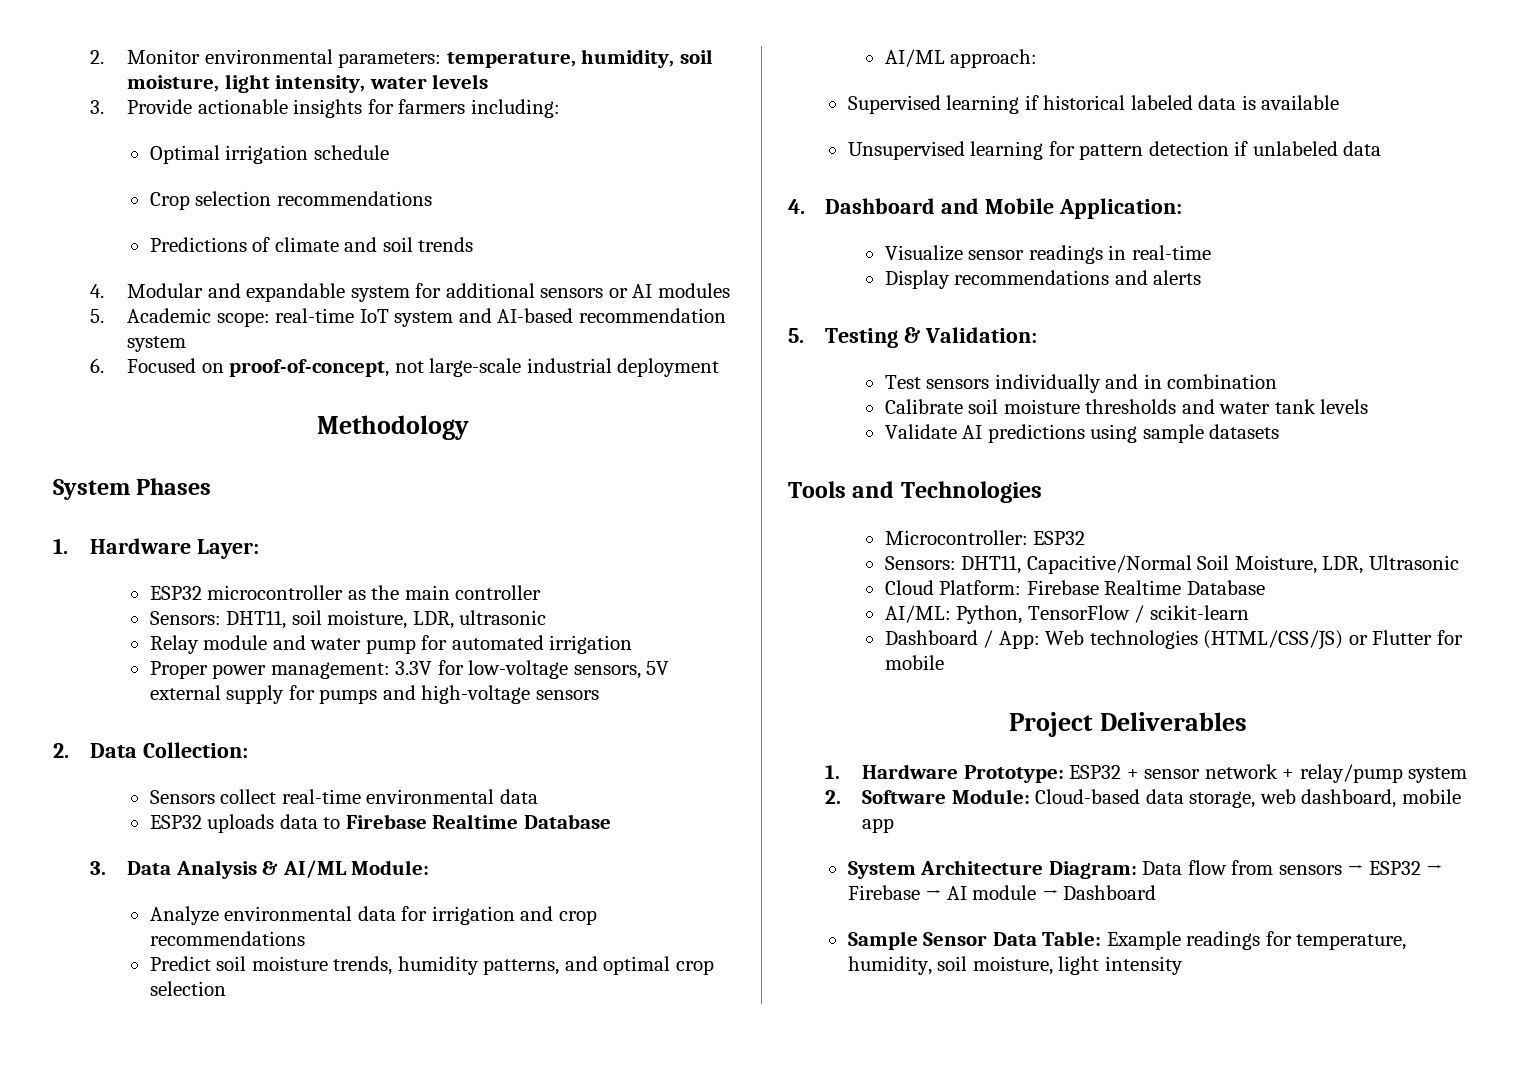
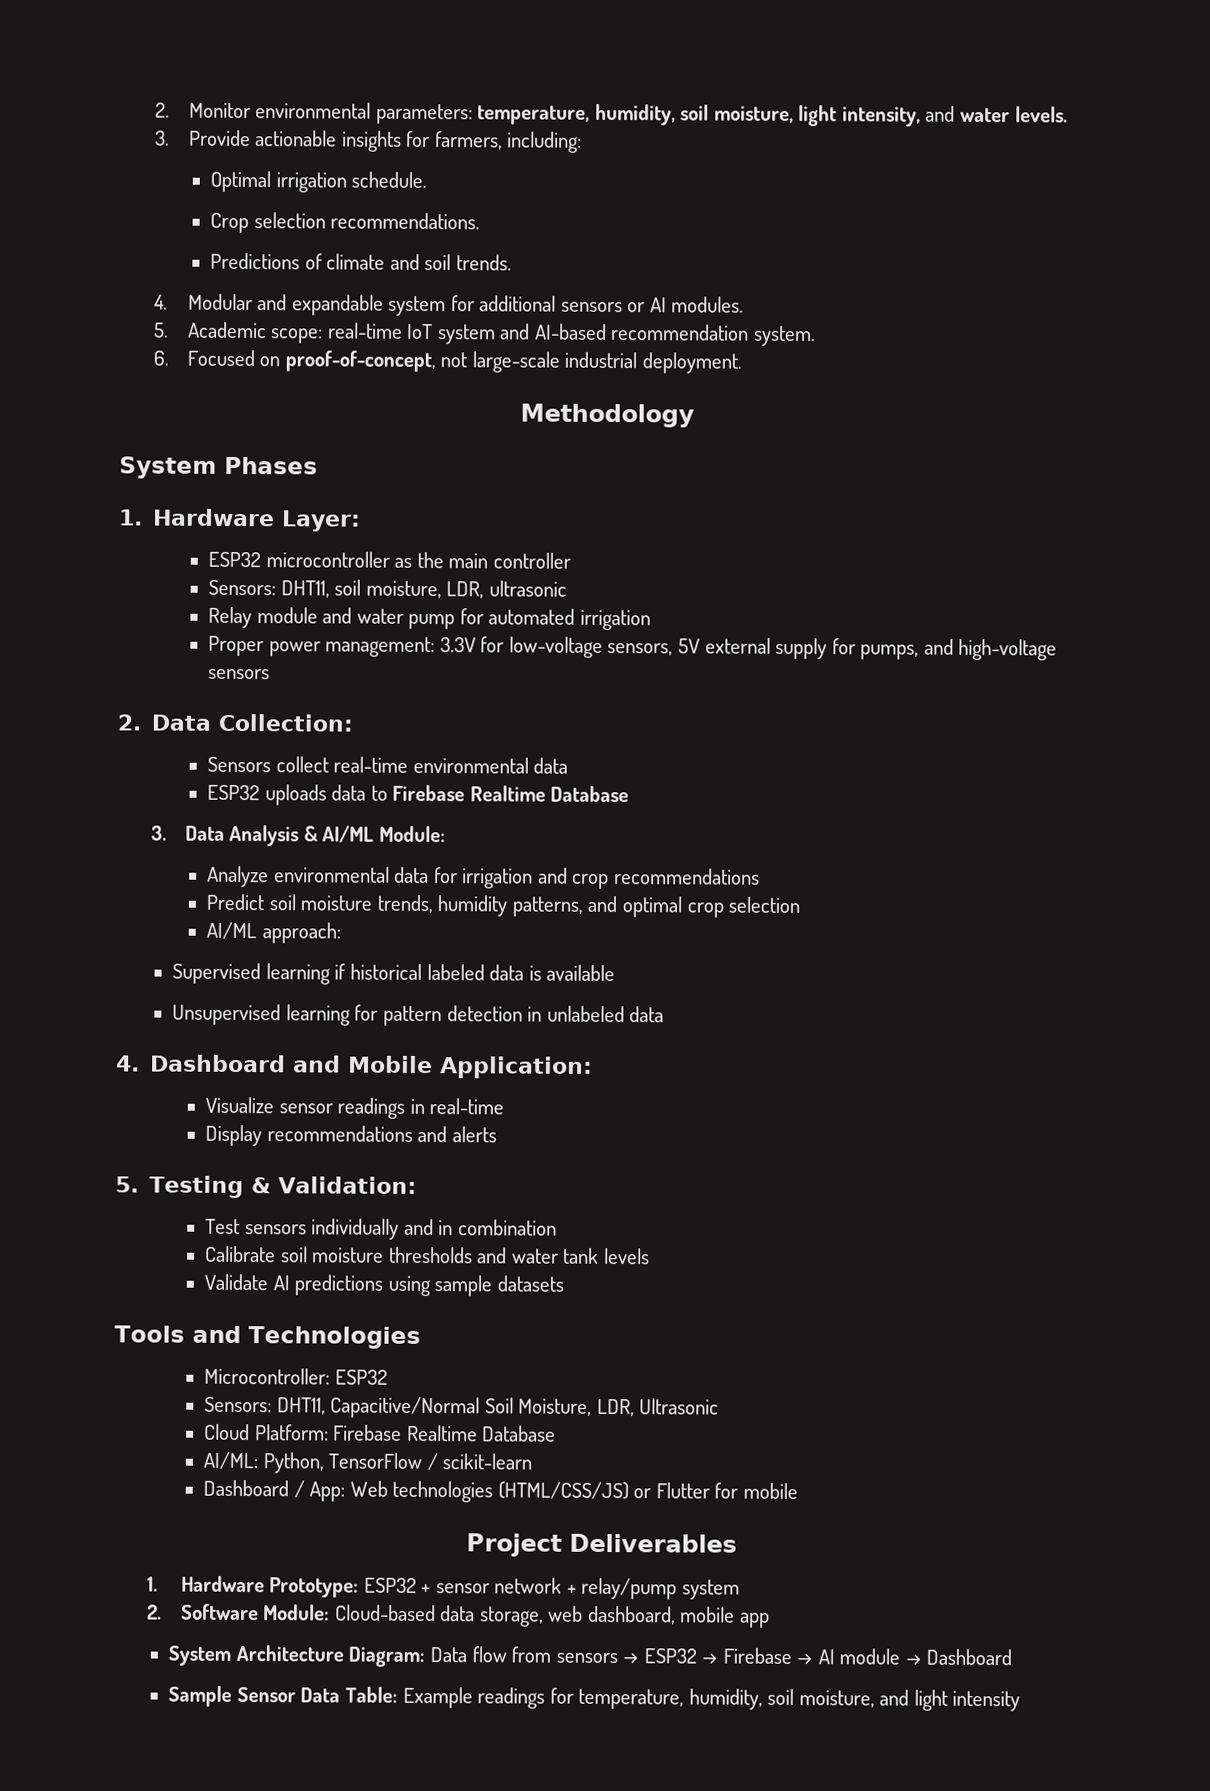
[369,74,489,89] water levels -> [925,105,1068,123] and water levels.
[398,99,466,114] farmers -> [434,131,503,150] farmers,
[313,145,389,160] schedule -> [351,171,428,189] schedule.
[276,191,432,206] recommendations -> [330,212,481,230] recommendations.
[418,237,474,252] trends -> [455,254,512,271] trends.
[657,283,730,298] modules -> [671,296,745,313] modules.
[127,336,187,352] system -> [752,325,816,347] system.
[617,358,720,377] deployment -> [641,352,742,374] deployment.
[319,689,378,704] pumps -> [860,644,920,660] pumps,
[1234,141,1249,156] if -> [527,1006,543,1022] in
(1053, 965) none -> [879,1689,910,1706] and

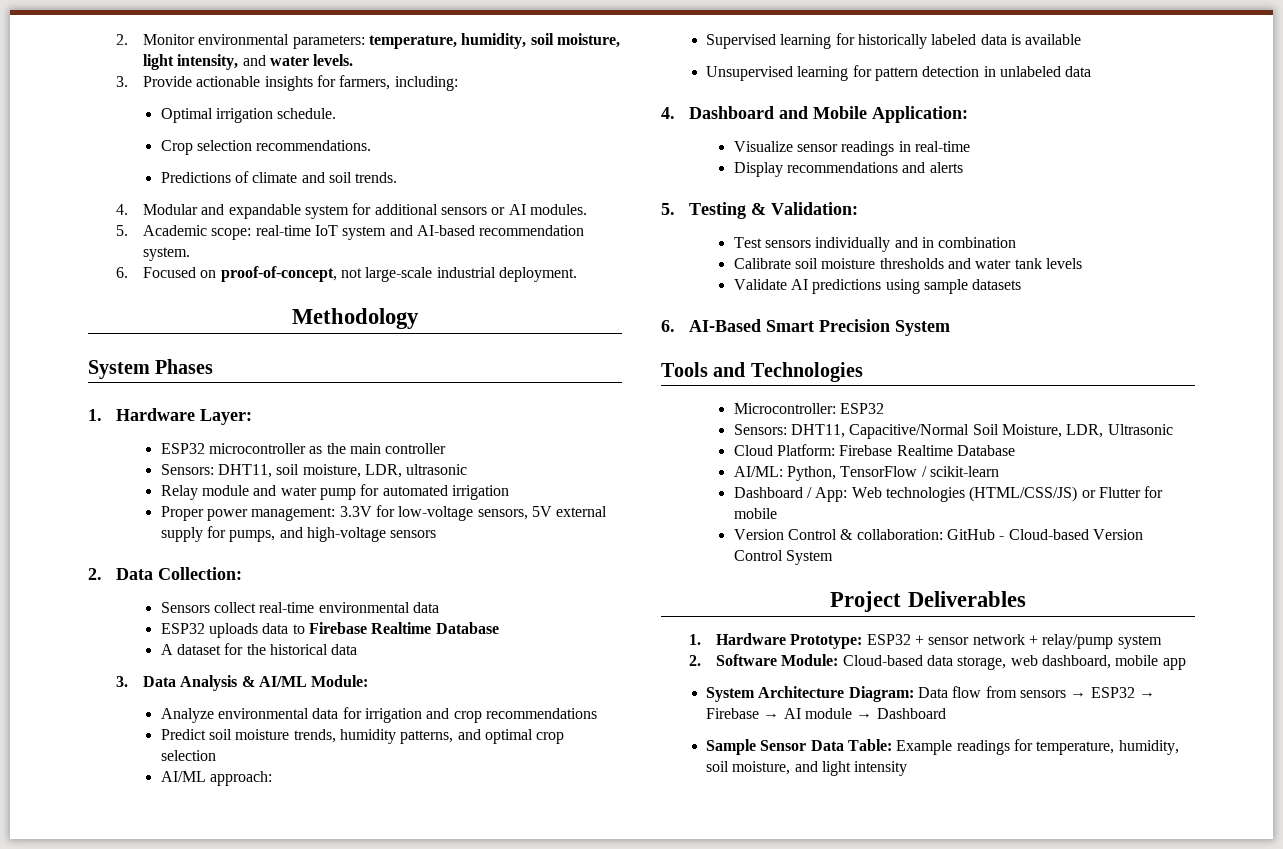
(630, 794) none -> [160,643,358,655] // A dataset for the historical data
[334,963,422,981] if historical -> [835,33,928,49] for historically
(564, 1283) none -> [661,319,950,336] // 6. AI-Based Smart Precision System
(799, 1491) none -> [733,529,1143,540] [733,550,833,565] // Version Control & collaboration: GitHub - Cloud-based Version Control System

